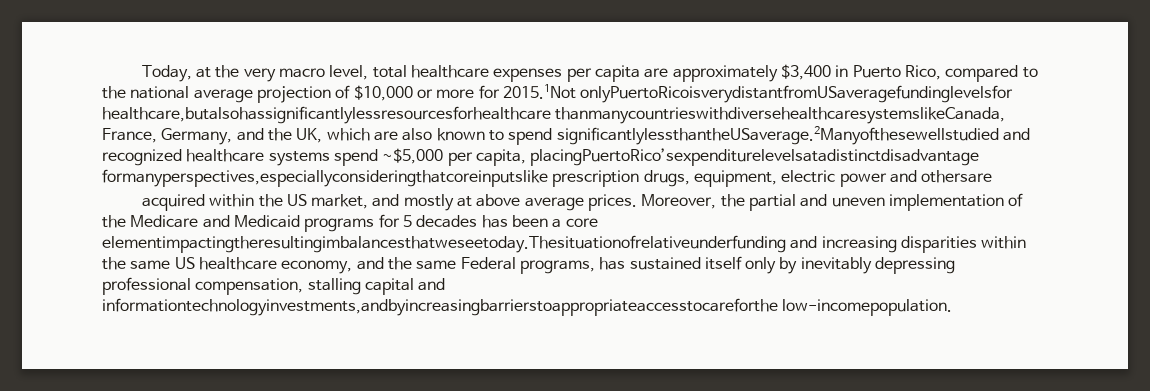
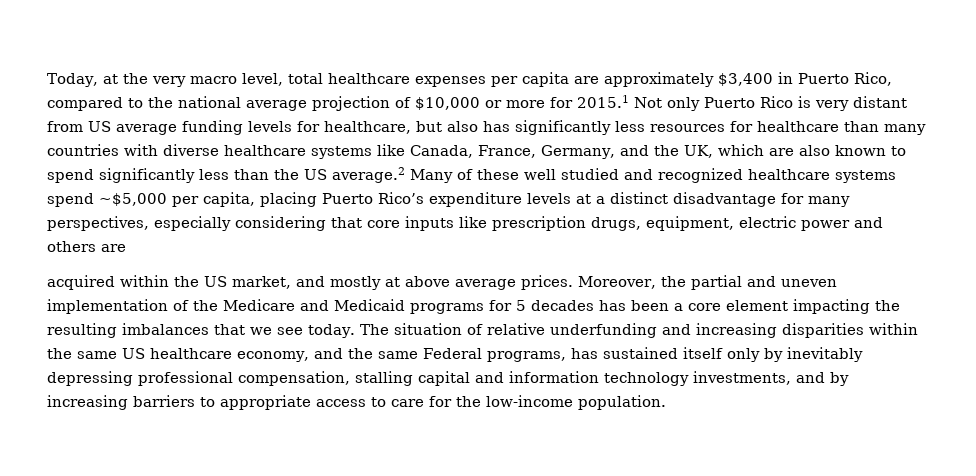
[502,84,1014,103] [102,106,1006,124] 2015.1Not onlyPuertoRicoisverydistantfromUSaveragefundinglevelsfor healthcare,butalsohassignificantlylessresourcesforhealthcare thanmanycountrieswithdiversehealthcaresystemslikeCanada, -> [577,95,907,111] [47,120,926,135] [47,144,473,159] 2015.1 Not only Puerto Rico is very distant from US average funding levels for healthcare, but also has significantly less resources for healthcare than many countries with diverse healthcare systems like Canada,
[556,126,999,145] significantlylessthantheUSaverage.2Manyofthesewellstudied -> [99,167,619,183] significantly less than the US average.2 Many of these well studied
[530,148,980,166] [102,169,548,187] placingPuertoRico’sexpenditurelevelsatadistinctdisadvantage formanyperspectives,especiallyconsideringthatcoreinputslike -> [260,192,850,207] [47,216,487,231] placing Puerto Rico’s expenditure levels at a distinct disadvantage for many perspectives, especially considering that core inputs like
[921,170,993,183] othersare -> [47,241,126,252] others are
[102,235,786,253] elementimpactingtheresultingimbalancesthatweseetoday.Thesituationofrelativeunderfunding -> [726,299,900,314] [47,323,657,338] element impacting the resulting imbalances that we see today. The situation of relative underfunding
[102,298,953,316] informationtechnologyinvestments,andbyincreasingbarrierstoappropriateaccesstocareforthe low-incomepopulation. -> [509,371,849,386] [47,395,666,410] information technology investments, and by increasing barriers to appropriate access to care for the low-income population.

